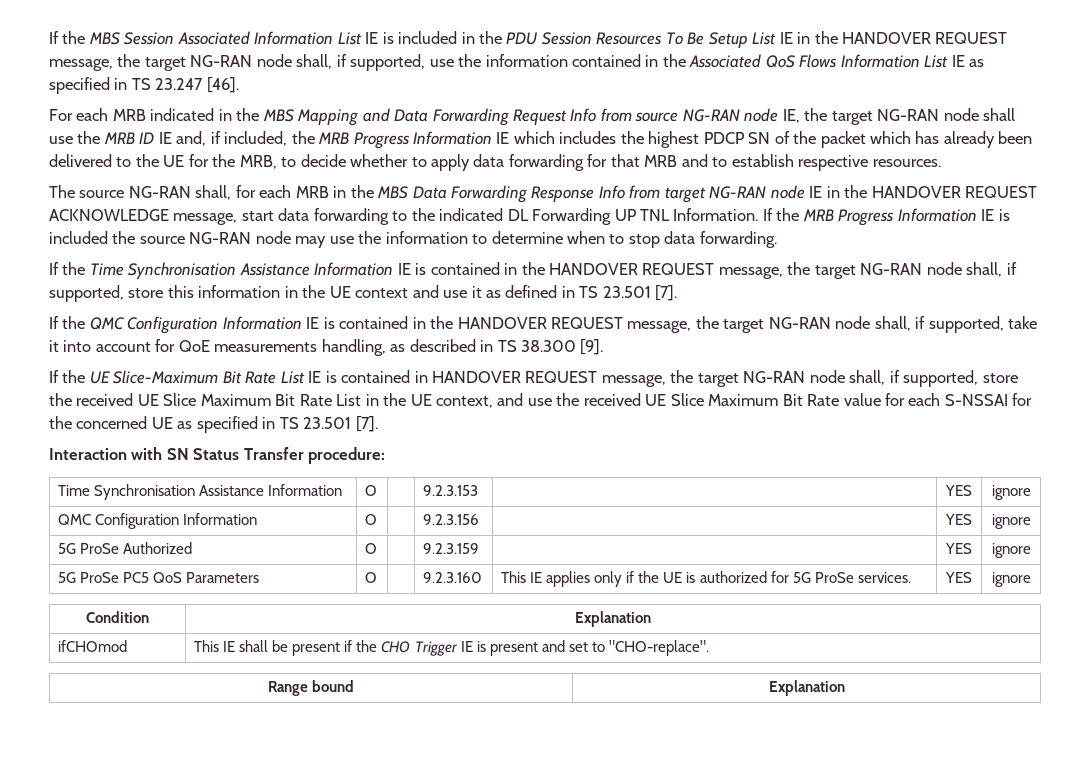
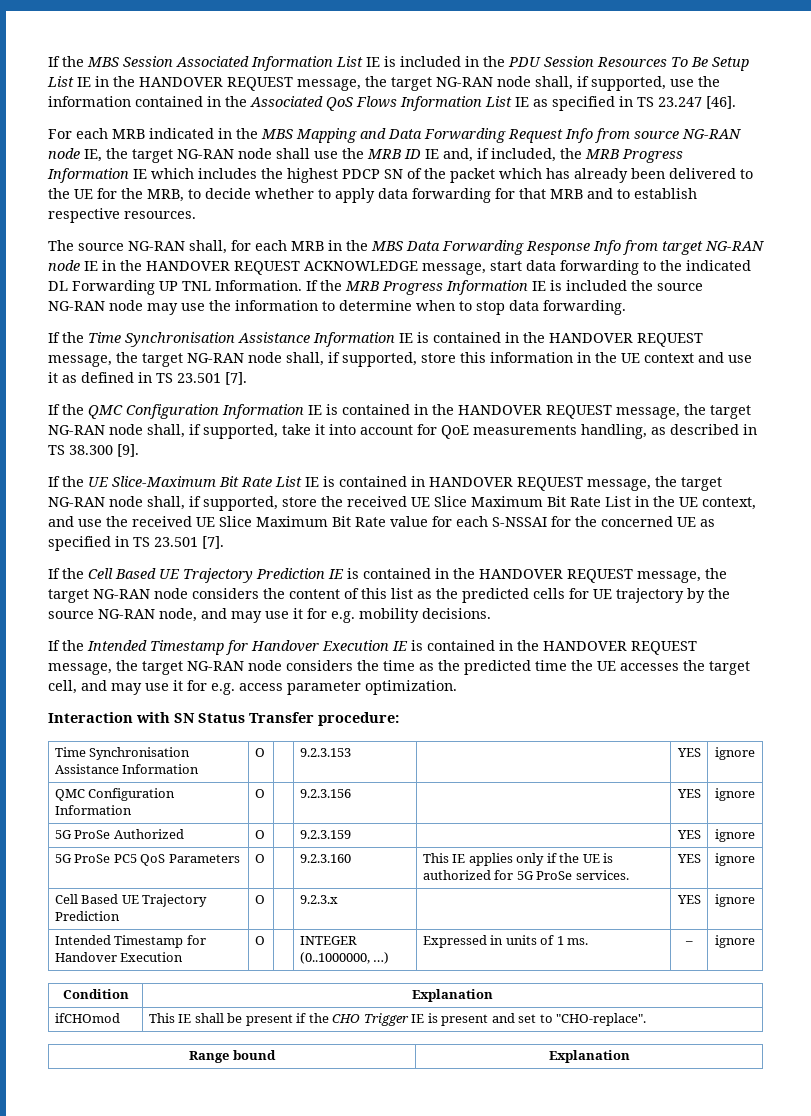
(378, 424) none -> [48,568,727,583] [48,588,730,603] [48,608,491,623] [48,640,697,655] [48,660,750,675] [48,680,457,695] // If the Cell Based UE Trajectory Prediction IE is contained in the HANDOVER REQUEST message, the target NG-RAN node considers the content of this list as the predicted cells for UE trajectory by the source NG-RAN node, and may use it for e.g. mobility decisions. // If the Intended Timestamp for Handover Execution IE is contained in the HANDOVER REQUEST message, the target NG-RAN node considers the time as the predicted time the UE accesses the target cell, and may use it for e.g. access parameter optimization.
(1031, 579) none -> [54,894,208,907] [54,911,120,921] [254,895,265,904] [299,895,338,904] [676,895,701,904] [715,894,755,907] [54,935,206,948] [54,952,184,962] [254,936,265,945] [299,936,357,945] [299,952,390,964] [422,935,589,948] [684,941,693,945] [715,935,755,948] // Cell Based UE Trajectory Prediction | O | | 9.2.3.x | | YES | ignore // Intended Timestamp for Handover Execution | O | | INTEGER (0..1000000, …) | Expressed in units of 1 ms. | – | ignore

